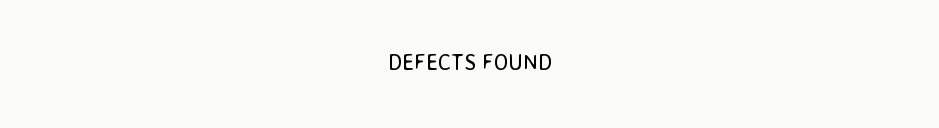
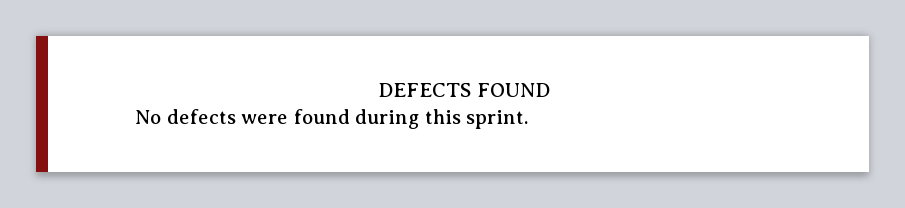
(552, 62) none -> [135,109,529,129] // No defects were found during this sprint.

